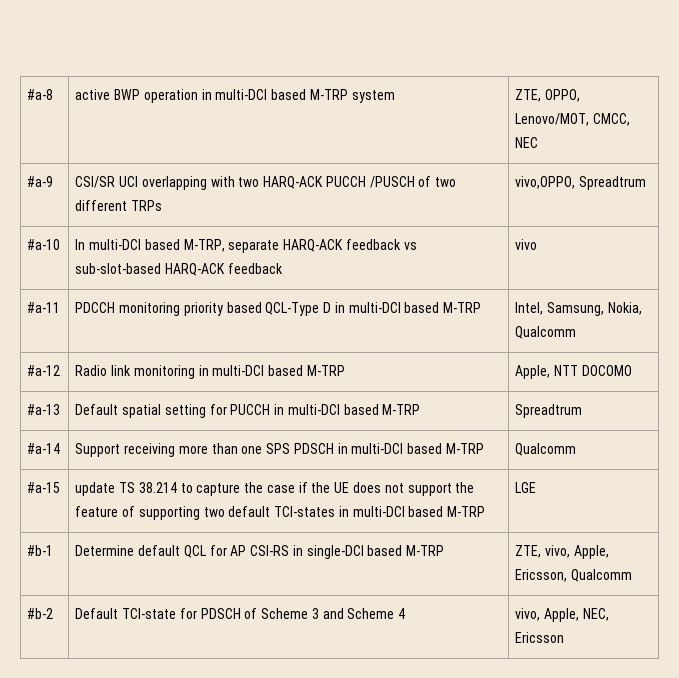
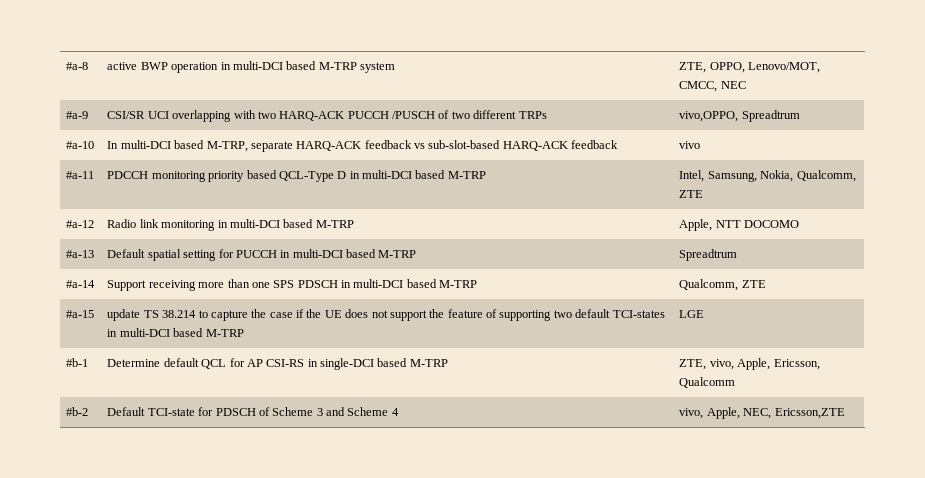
[515,326,577,339] Qualcomm -> [796,170,856,182] [679,190,704,198] Qualcomm, ZTE
[515,443,577,456] Qualcomm -> [679,279,766,291] Qualcomm, ZTE
[515,632,565,643] Ericsson -> [774,408,845,419] Ericsson,ZTE

